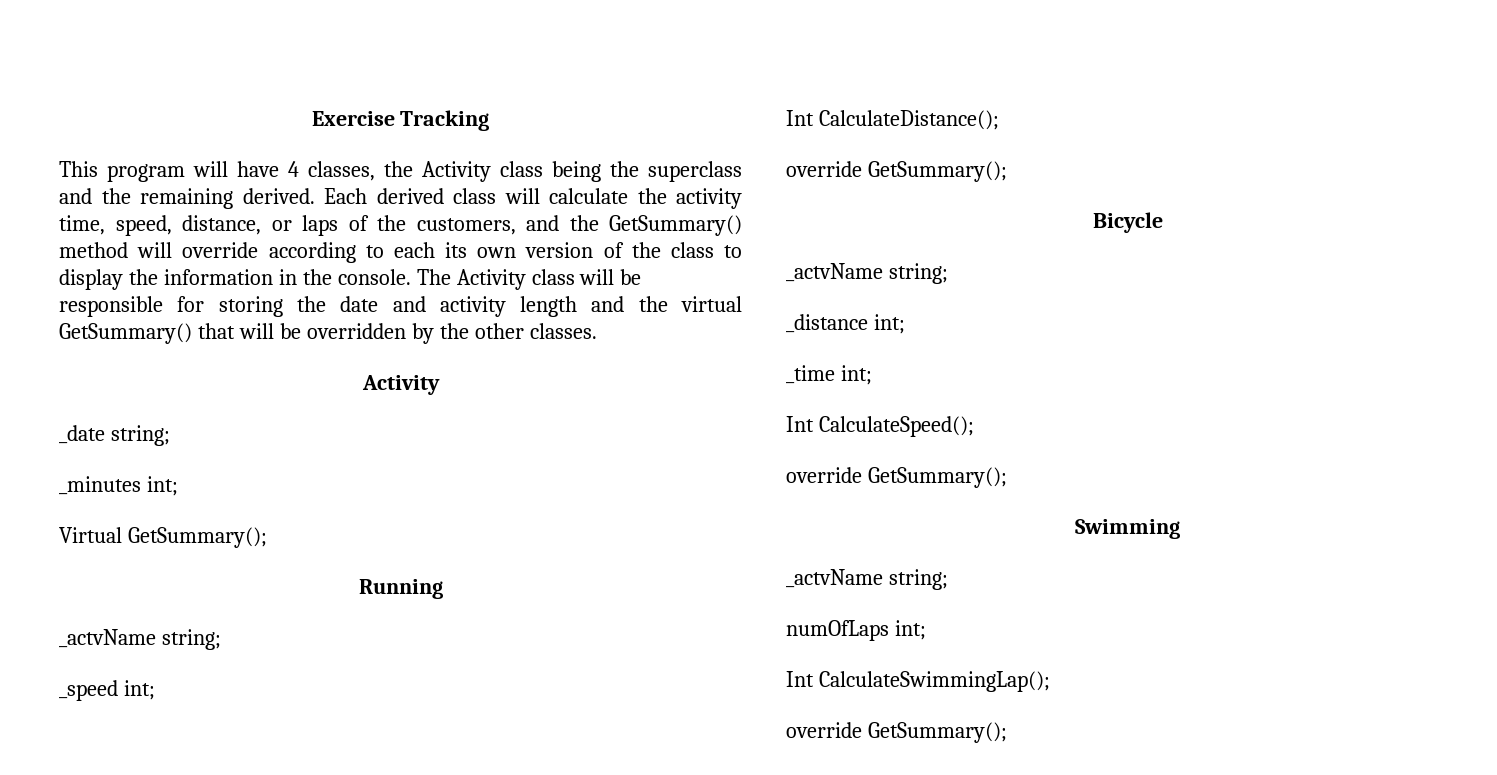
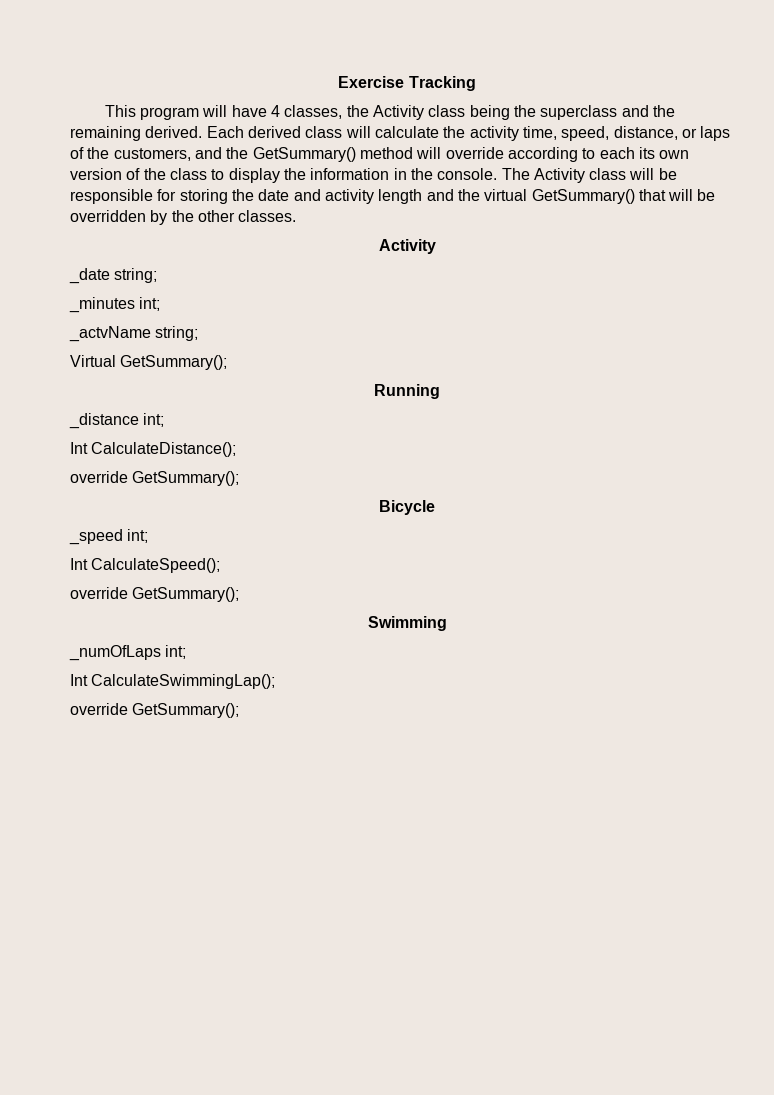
(178, 486) none -> [69,326,199,342] // _actvName string;
[59,629,221,650] [59,680,118,701] _actvName string; // _speed -> [69,413,139,429] _distance
[786,263,948,284] [786,314,905,334] [786,365,835,384] _actvName string; // _distance int; // _time -> [69,529,123,545] _speed
[786,569,948,590] [786,620,889,641] _actvName string; // numOfLaps -> [69,645,161,661] _numOfLaps

